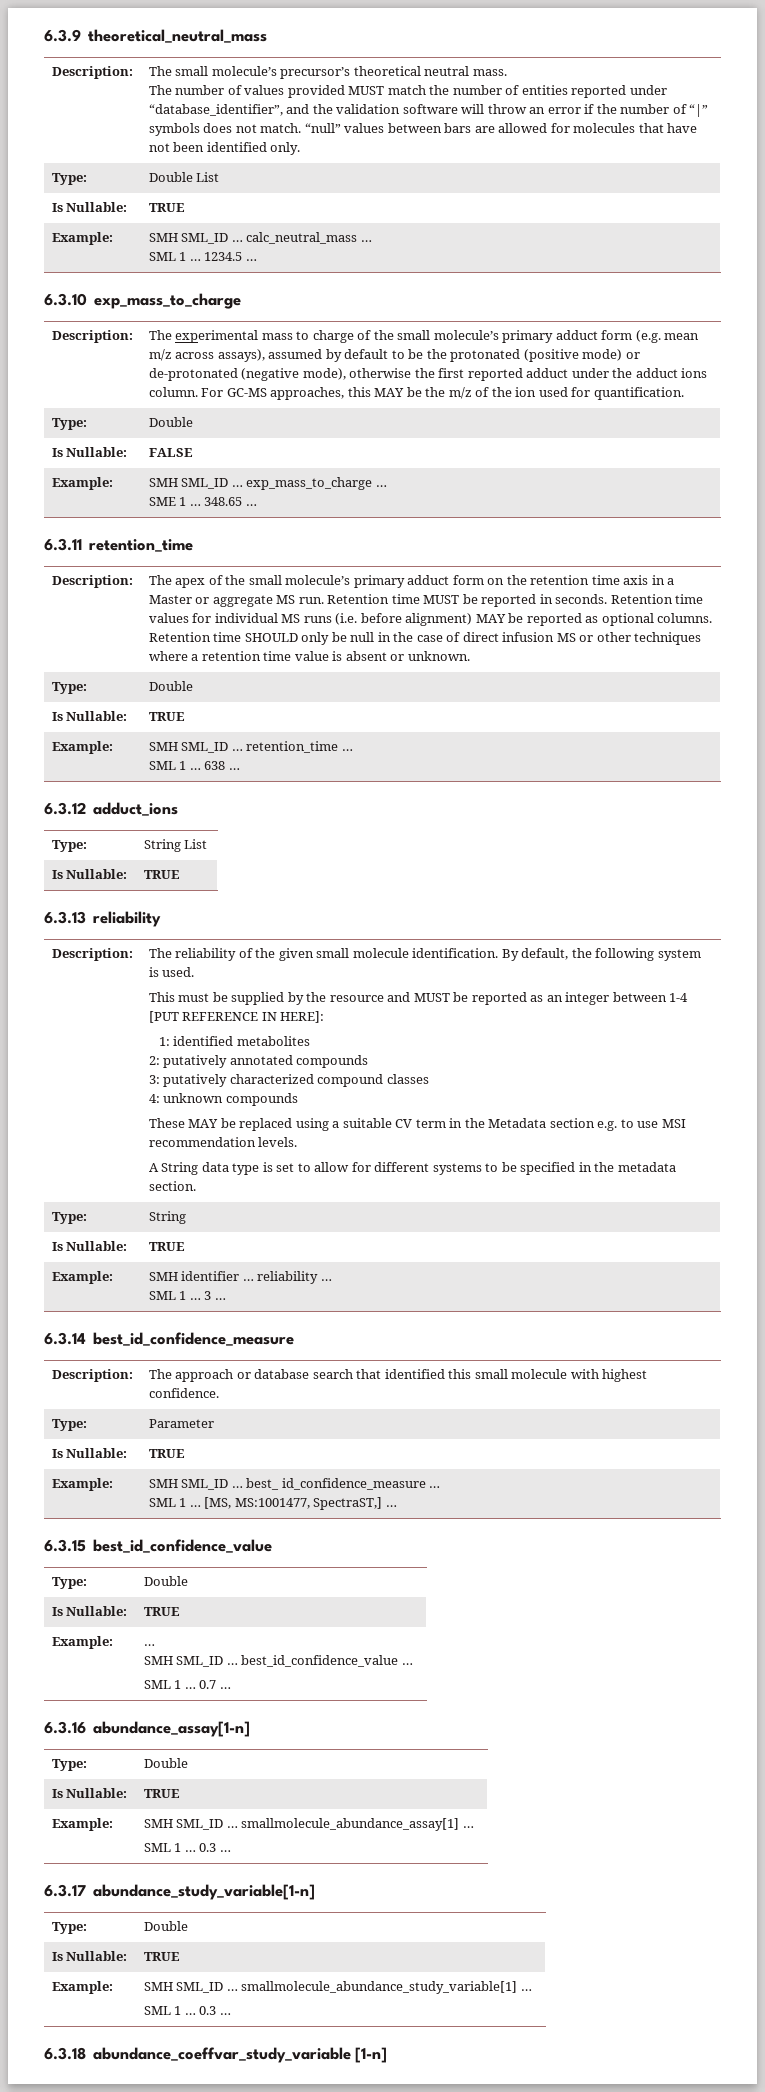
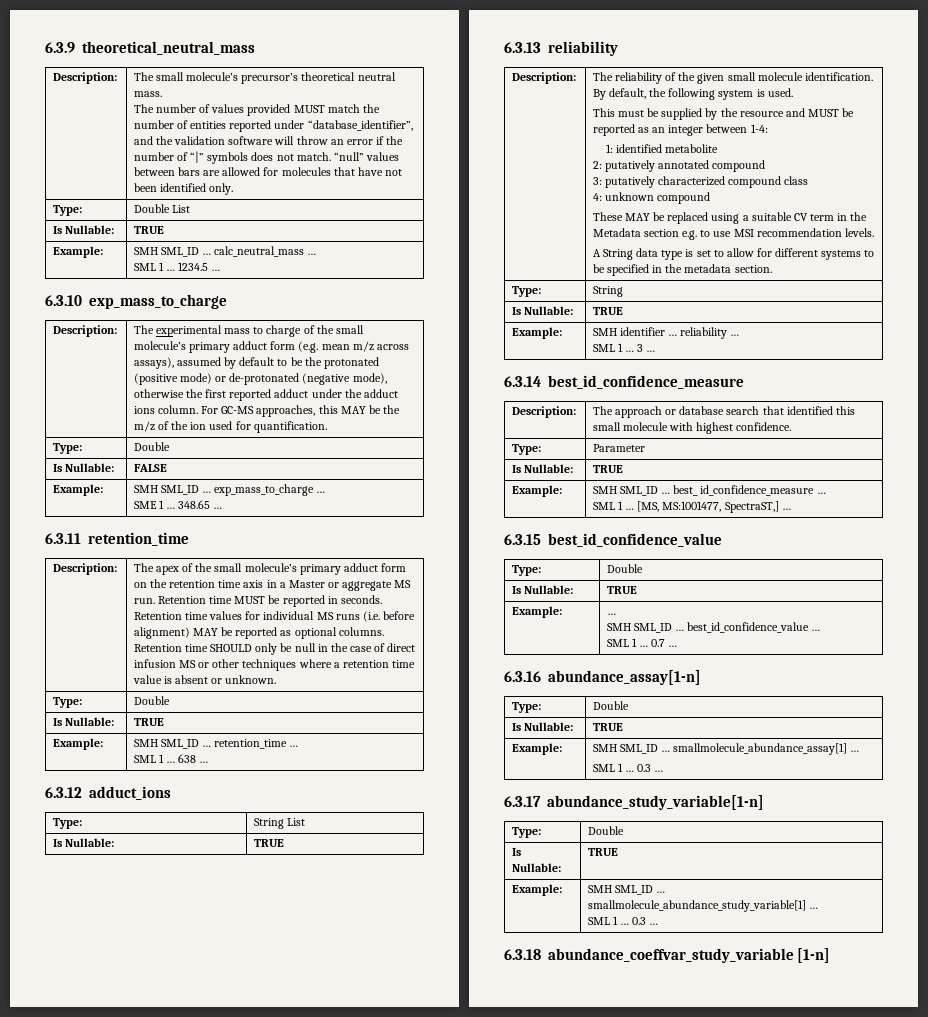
[669,993,689,1002] [148,1011,325,1023] 1-4 [PUT REFERENCE IN HERE]: -> [750,124,768,133] 1-4:
[236,1036,310,1046] metabolites -> [665,144,719,153] metabolite
[296,1055,369,1068] compounds -> [712,160,766,172] compound
[386,1074,429,1084] classes -> [784,176,809,185] class
[225,1093,298,1106] compounds -> [657,192,711,204] compound

